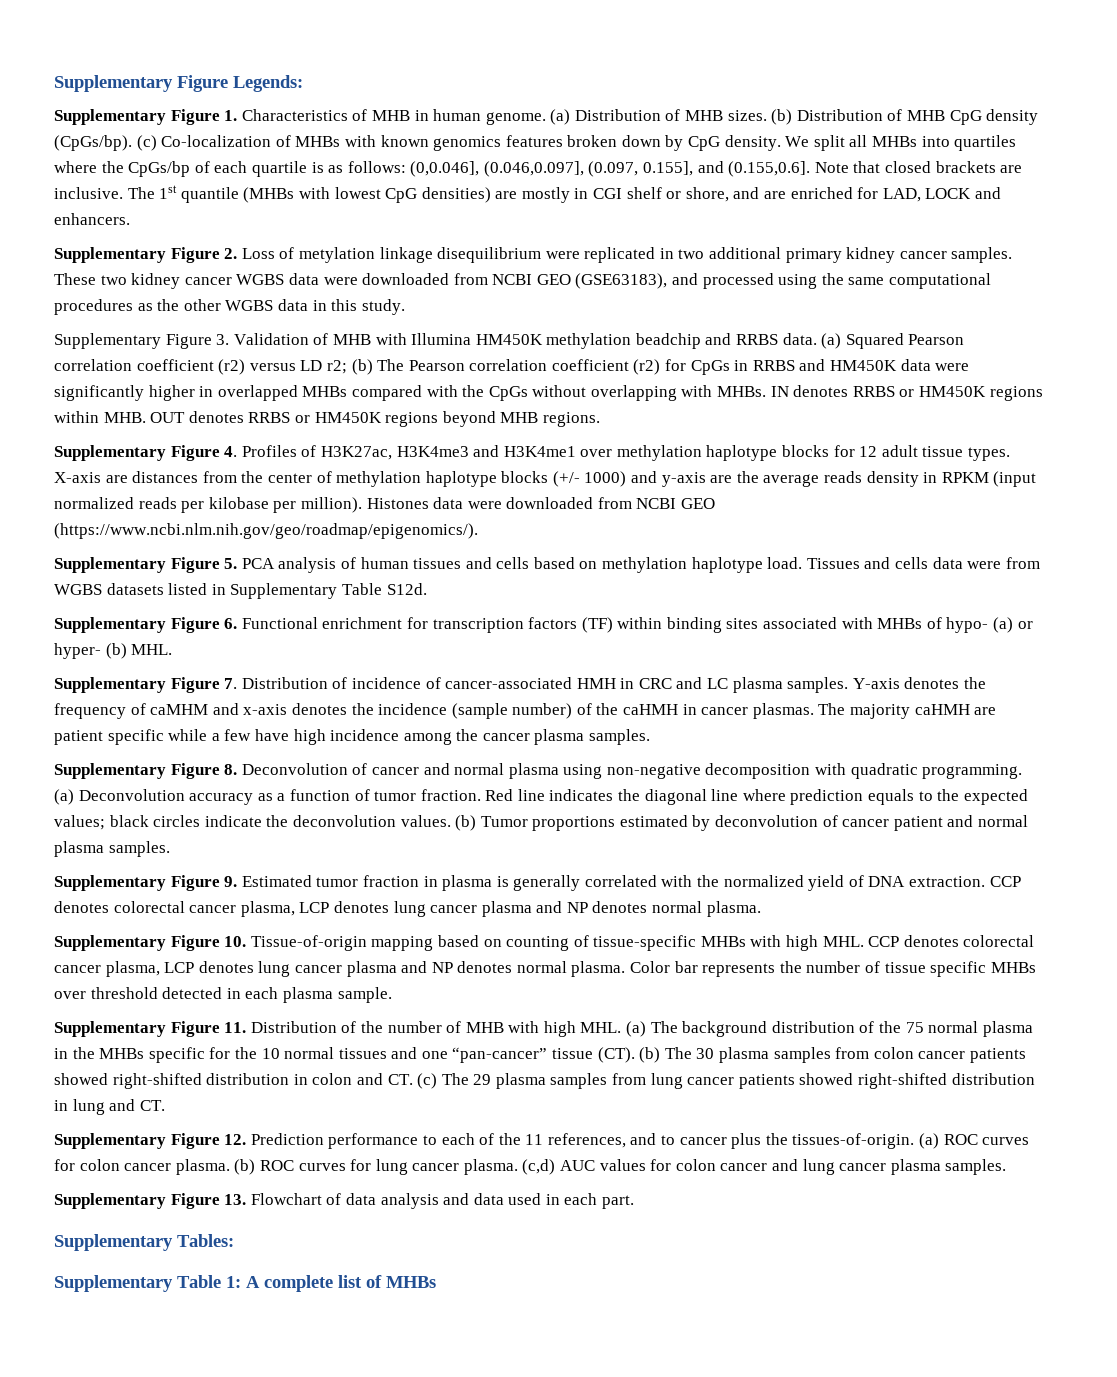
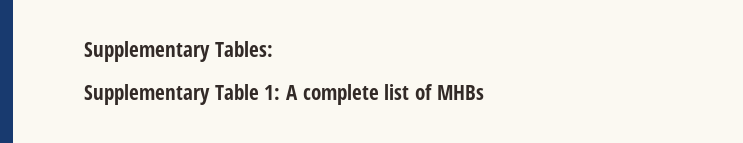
[54,75,303,92] [54,109,1039,125] [54,135,1017,151] [54,161,1023,177] [54,185,1001,203] [54,213,130,225] [54,247,1013,263] [54,273,992,289] [54,299,405,315] [54,333,965,349] [54,359,970,375] [54,385,1043,401] [54,411,600,427] [54,445,1011,461] [54,471,1037,487] [54,497,716,513] [54,523,478,539] [54,557,1040,573] [54,583,427,599] [54,617,1033,633] [54,643,173,659] [54,677,987,693] [54,703,997,719] [54,729,651,745] [54,763,1023,779] [54,789,1028,805] [54,815,1029,831] [54,841,170,857] [54,875,1021,891] [54,901,761,917] [54,935,1035,951] [54,961,1036,977] [54,987,392,1003] [54,1021,1033,1037] [54,1047,1026,1063] [54,1073,1035,1089] [54,1099,165,1115] [54,1133,1030,1149] [54,1159,1007,1175] [54,1193,635,1209] [54,1234,173,1251] Supplementary Figure Legends: // Supplementary Figure 1. Characteristics of MHB in human genome. (a) Distribution of MHB sizes. (b) Distribution of MHB CpG density (CpGs/bp). (c) Co-localization of MHBs with known genomics features broken down by CpG density. We split all MHBs into quartiles where the CpGs/bp of each quartile is as follows: (0,0.046], (0.046,0.097], (0.097, 0.155], and (0.155,0.6]. Note that closed brackets are inclusive. The 1st quantile (MHBs with lowest CpG densities) are mostly in CGI shelf or shore, and are enriched for LAD, LOCK and enhancers. // Supplementary Figure 2. Loss of metylation linkage disequilibrium were replicated in two additional primary kidney cancer samples. These two kidney cancer WGBS data were downloaded from NCBI GEO (GSE63183), and processed using the same computational procedures as the other WGBS data in this study. // Supplementary Figure 3. Validation of MHB with Illumina HM450K methylation beadchip and RRBS data. (a) Squared Pearson correlation coefficient (r2) versus LD r2; (b) The Pearson correlation coefficient (r2) for CpGs in RRBS and HM450K data were significantly higher in overlapped MHBs compared with the CpGs without overlapping with MHBs. IN denotes RRBS or HM450K regions within MHB. OUT denotes RRBS or HM450K regions beyond MHB regions. // Supplementary Figure 4. Profiles of H3K27ac, H3K4me3 and H3K4me1 over methylation haplotype blocks for 12 adult tissue types. X-axis are distances from the center of methylation haplotype blocks (+/- 1000) and y-axis are the average reads density in RPKM (input normalized reads per kilobase per million). Histones data were downloaded from NCBI GEO (https://www.ncbi.nlm.nih.gov/geo/roadmap/epigenomics/). // Supplementary Figure 5. PCA analysis of human tissues and cells based on methylation haplotype load. Tissues and cells data were from WGBS datasets listed in Supplementary Table S12d. // Supplementary Figure 6. Functional enrichment for transcription factors (TF) within binding sites associated with MHBs of hypo- (a) or hyper- (b) MHL. // Supplementary Figure 7. Distribution of incidence of cancer-associated HMH in CRC and LC plasma samples. Y-axis denotes the frequency of caMHM and x-axis denotes the incidence (sample number) of the caHMH in cancer plasmas. The majority caHMH are patient specific while a few have high incidence among the cancer plasma samples. // Supplementary Figure 8. Deconvolution of cancer and normal plasma using non-negative decomposition with quadratic programming. (a) Deconvolution accuracy as a function of tumor fraction. Red line indicates the diagonal line where prediction equals to the expected values; black circles indicate the deconvolution values. (b) Tumor proportions estimated by deconvolution of cancer patient and normal plasma samples. // Supplementary Figure 9. Estimated tumor fraction in plasma is generally correlated with the normalized yield of DNA extraction. CCP denotes colorectal cancer plasma, LCP denotes lung cancer plasma and NP denotes normal plasma. // Supplementary Figure 10. Tissue-of-origin mapping based on counting of tissue-specific MHBs with high MHL. CCP denotes colorectal cancer plasma, LCP denotes lung cancer plasma and NP denotes normal plasma. Color bar represents the number of tissue specific MHBs over threshold detected in each plasma sample. // Supplementary Figure 11. Distribution of the number of MHB with high MHL. (a) The background distribution of the 75 normal plasma in the MHBs specific for the 10 normal tissues and one “pan-cancer” tissue (CT). (b) The 30 plasma samples from colon cancer patients showed right-shifted distribution in colon and CT. (c) The 29 plasma samples from lung cancer patients showed right-shifted distribution in lung and CT. // Supplementary Figure 12. Prediction performance to each of the 11 references, and to cancer plus the tissues-of-origin. (a) ROC curves for colon cancer plasma. (b) ROC curves for lung cancer plasma. (c,d) AUC values for colon cancer and lung cancer plasma samples. // Supplementary Figure 13. Flowchart of data analysis and data used in each part. // Supplementary -> [84,41,210,62] Supplementary

